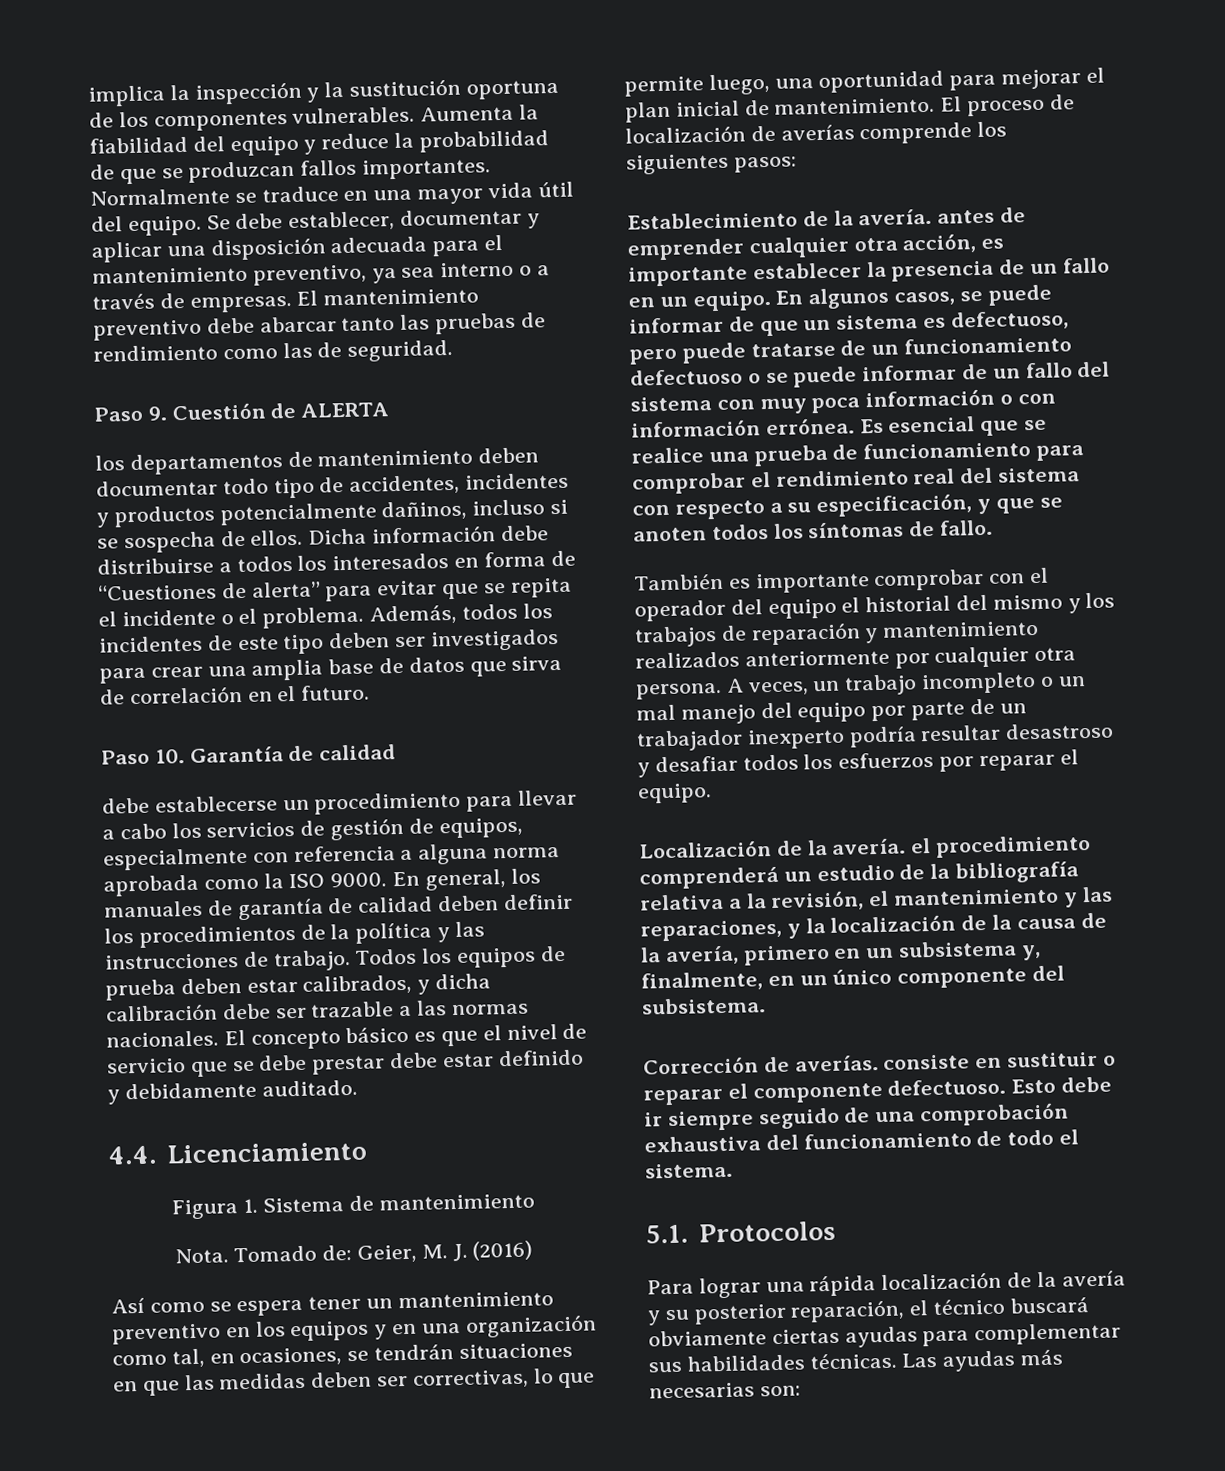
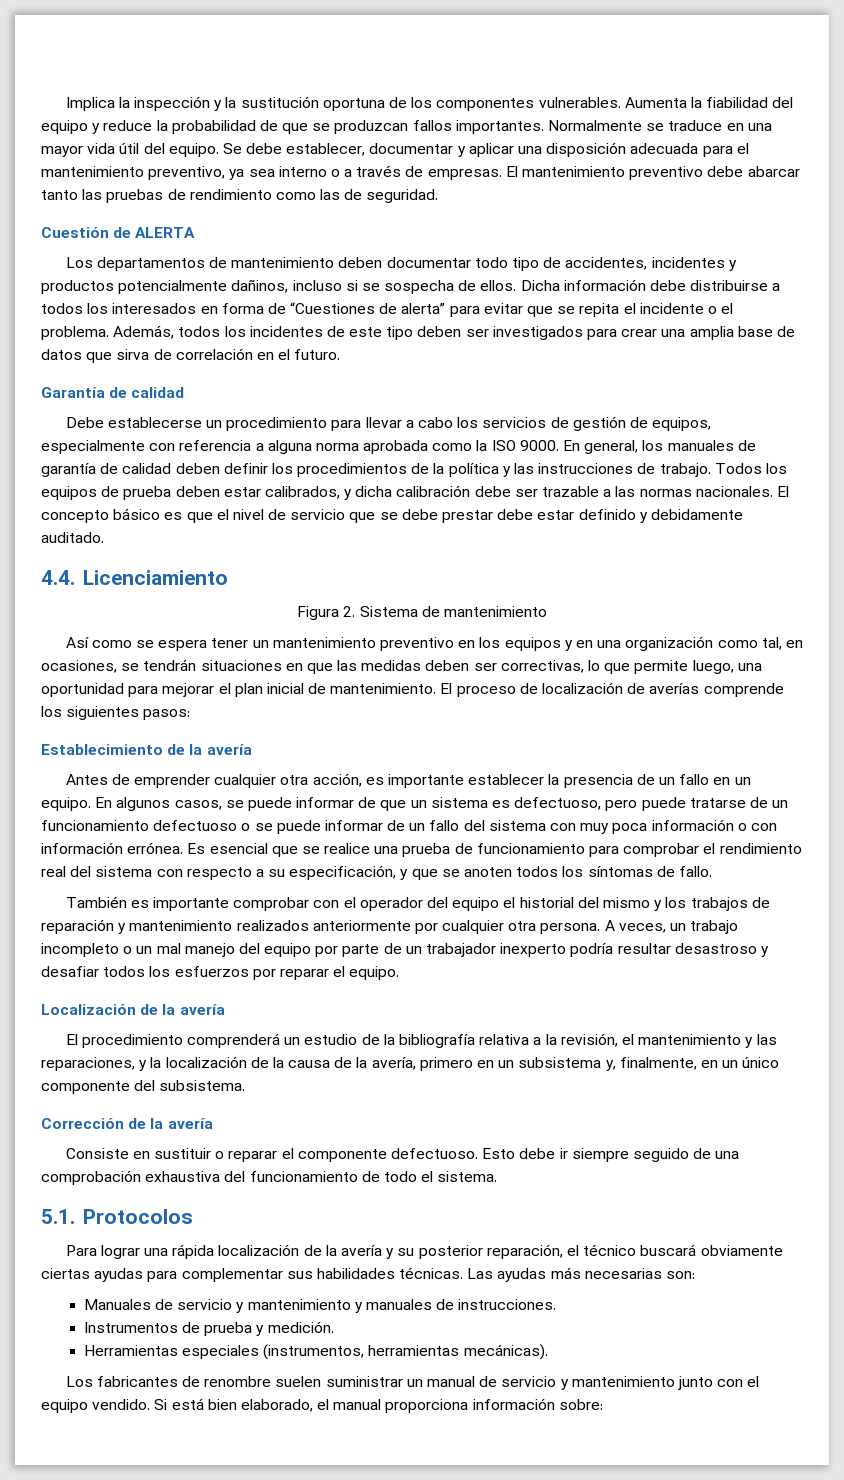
[88,85,166,107] implica -> [65,97,115,111] Implica
[94,406,167,422] Paso 9. -> (439, 196) none
[95,455,125,471] los -> [65,257,93,268] Los
[101,749,185,765] Paso 10. -> (341, 354) none
[102,797,150,814] debe -> [65,417,104,428] Debe
[243,1198,259,1214] 1. -> [343,606,356,617] 2.
[174,1240,534,1264] // Nota. Tomado de: Geier, M. J. (2016) -> (547, 611) none
[858,208,996,226] avería. antes -> [206,744,252,755] [65,774,108,785] avería // Antes
[832,838,932,855] avería. el -> [179,1004,225,1015] [65,1034,78,1045] avería // El
[794,1054,971,1072] averías. consiste -> [150,1118,213,1129] [65,1148,129,1159] la avería // Consiste
(801, 1391) none -> [83,1299,557,1313] [83,1321,334,1336] [83,1344,548,1360] [65,1376,760,1390] [41,1398,603,1413] // Manuales de servicio y mantenimiento y manuales de instrucciones. // Instrumentos de prueba y medición. // Herramientas especiales (instrumentos, herramientas mecánicas). // Los fabricantes de renombre suelen suministrar un manual de servicio y mantenimiento junto con el equipo vendido. Si está bien elaborado, el manual proporciona información sobre:

